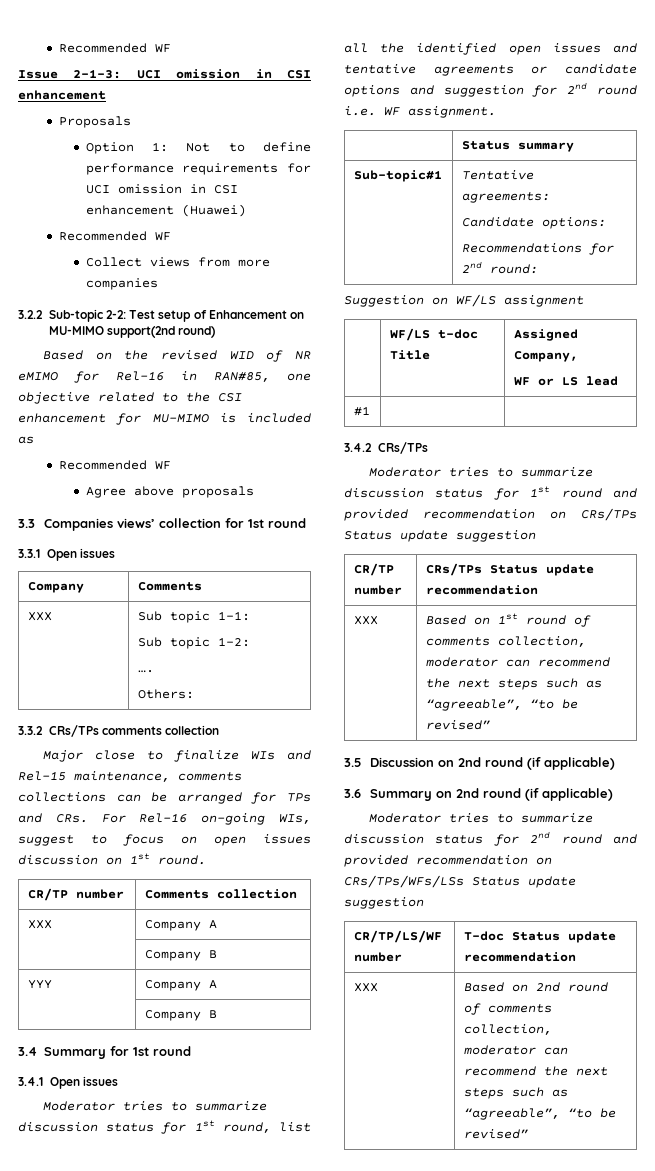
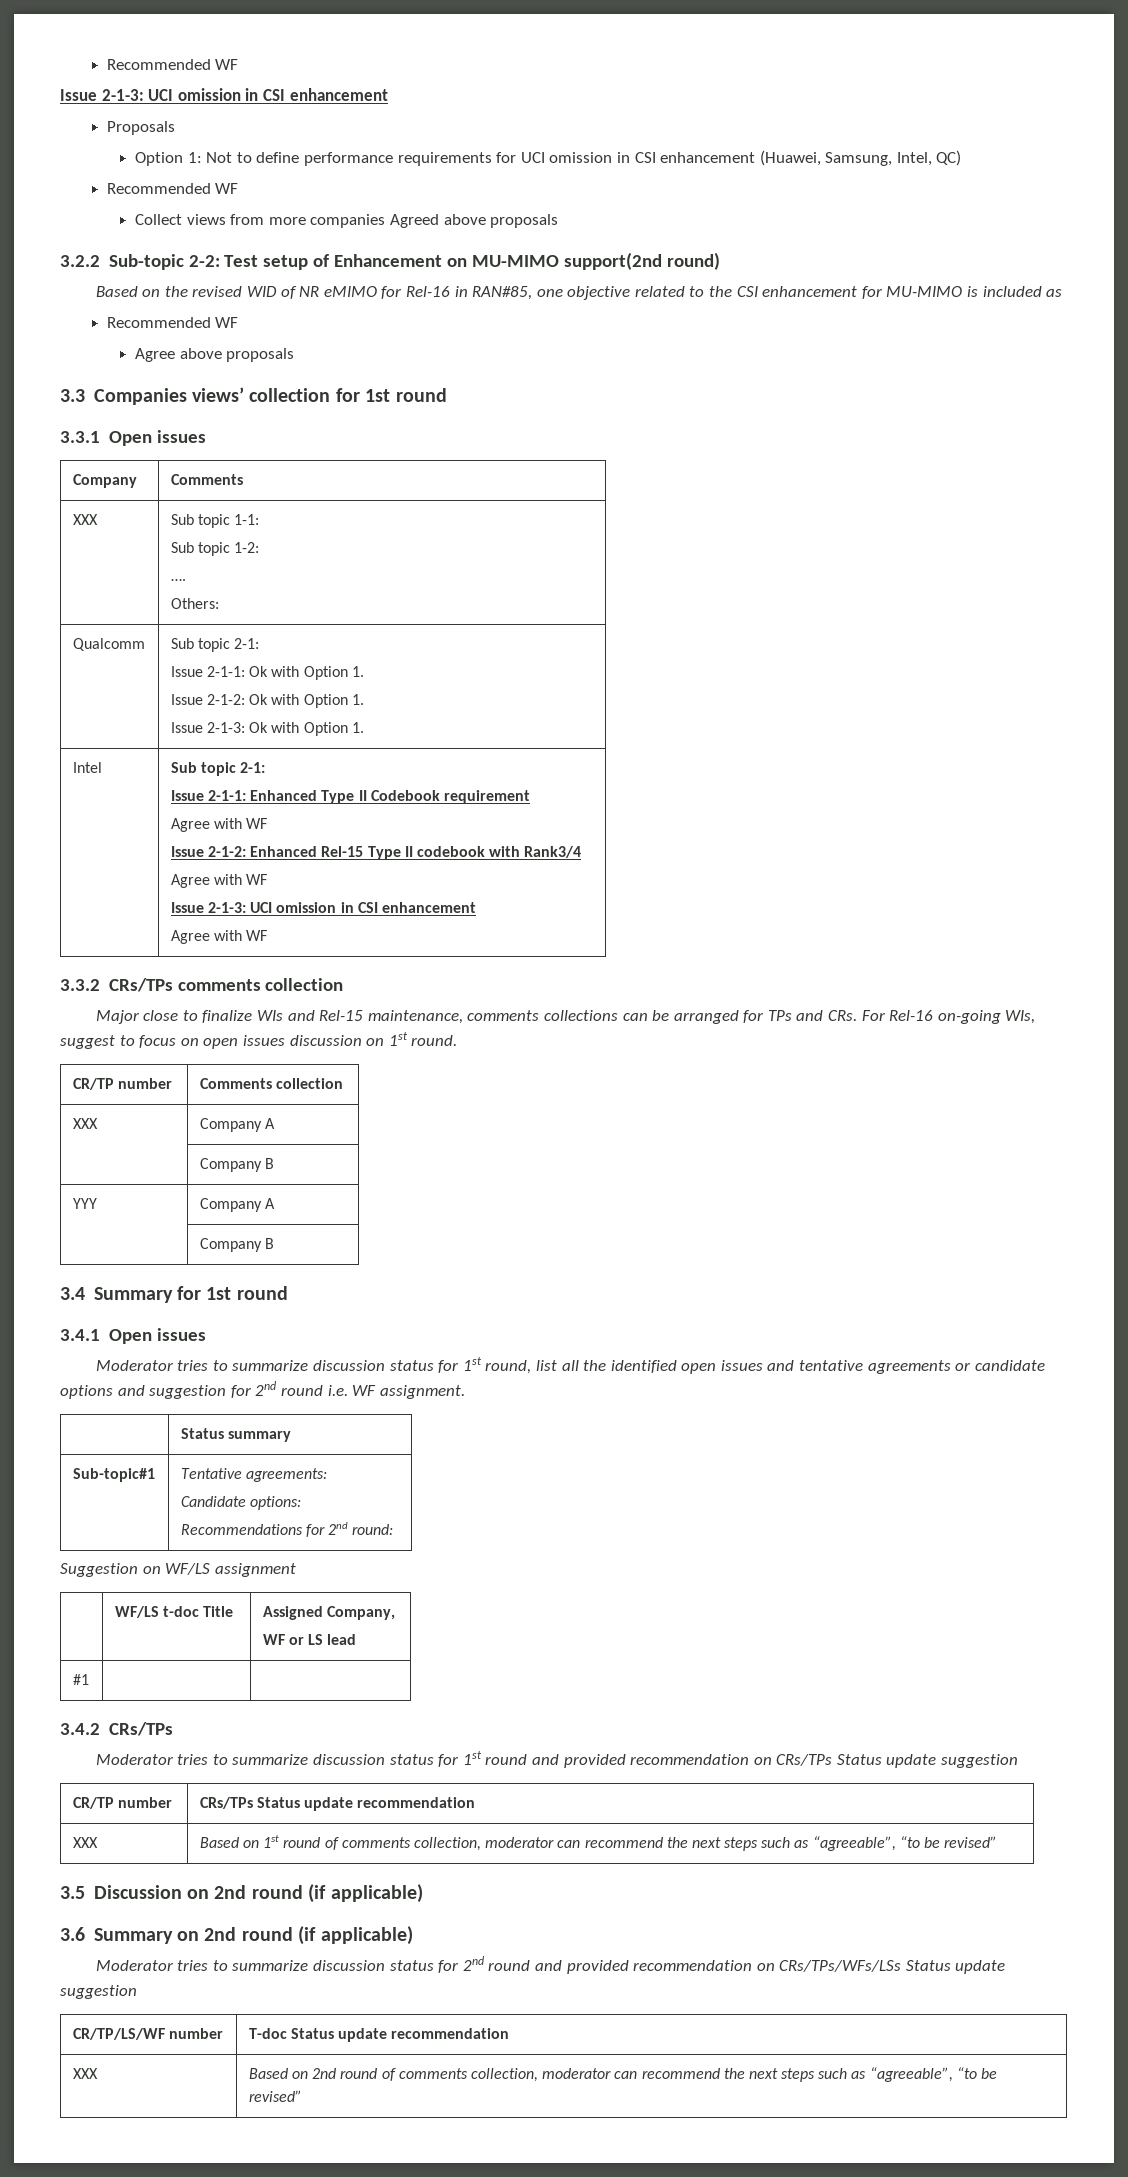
[181,204,246,217] (Huawei) -> [759,150,962,166] (Huawei, Samsung, Intel, QC)
(158, 284) none -> [389,214,559,228] Agreed above proposals
(194, 694) none -> [72,638,145,651] [170,638,260,652] [170,666,364,680] [170,694,364,708] [170,722,364,736] [72,762,102,773] [170,762,266,776] [170,790,530,804] [170,818,268,832] [170,846,582,860] [170,874,268,888] [170,902,476,913] [170,930,268,944] // Qualcomm | Sub topic 2-1: // Issue 2-1-1: Ok with Option 1. // Issue 2-1-2: Ok with Option 1. // Issue 2-1-3: Ok with Option 1. // Intel | Sub topic 2-1: // Issue 2-1-1: Enhanced Type II Codebook requirement // Agree with WF // Issue 2-1-2: Enhanced Rel-15 Type II codebook with Rank3/4 // Agree with WF // Issue 2-1-3: UCI omission in CSI enhancement // Agree with WF

